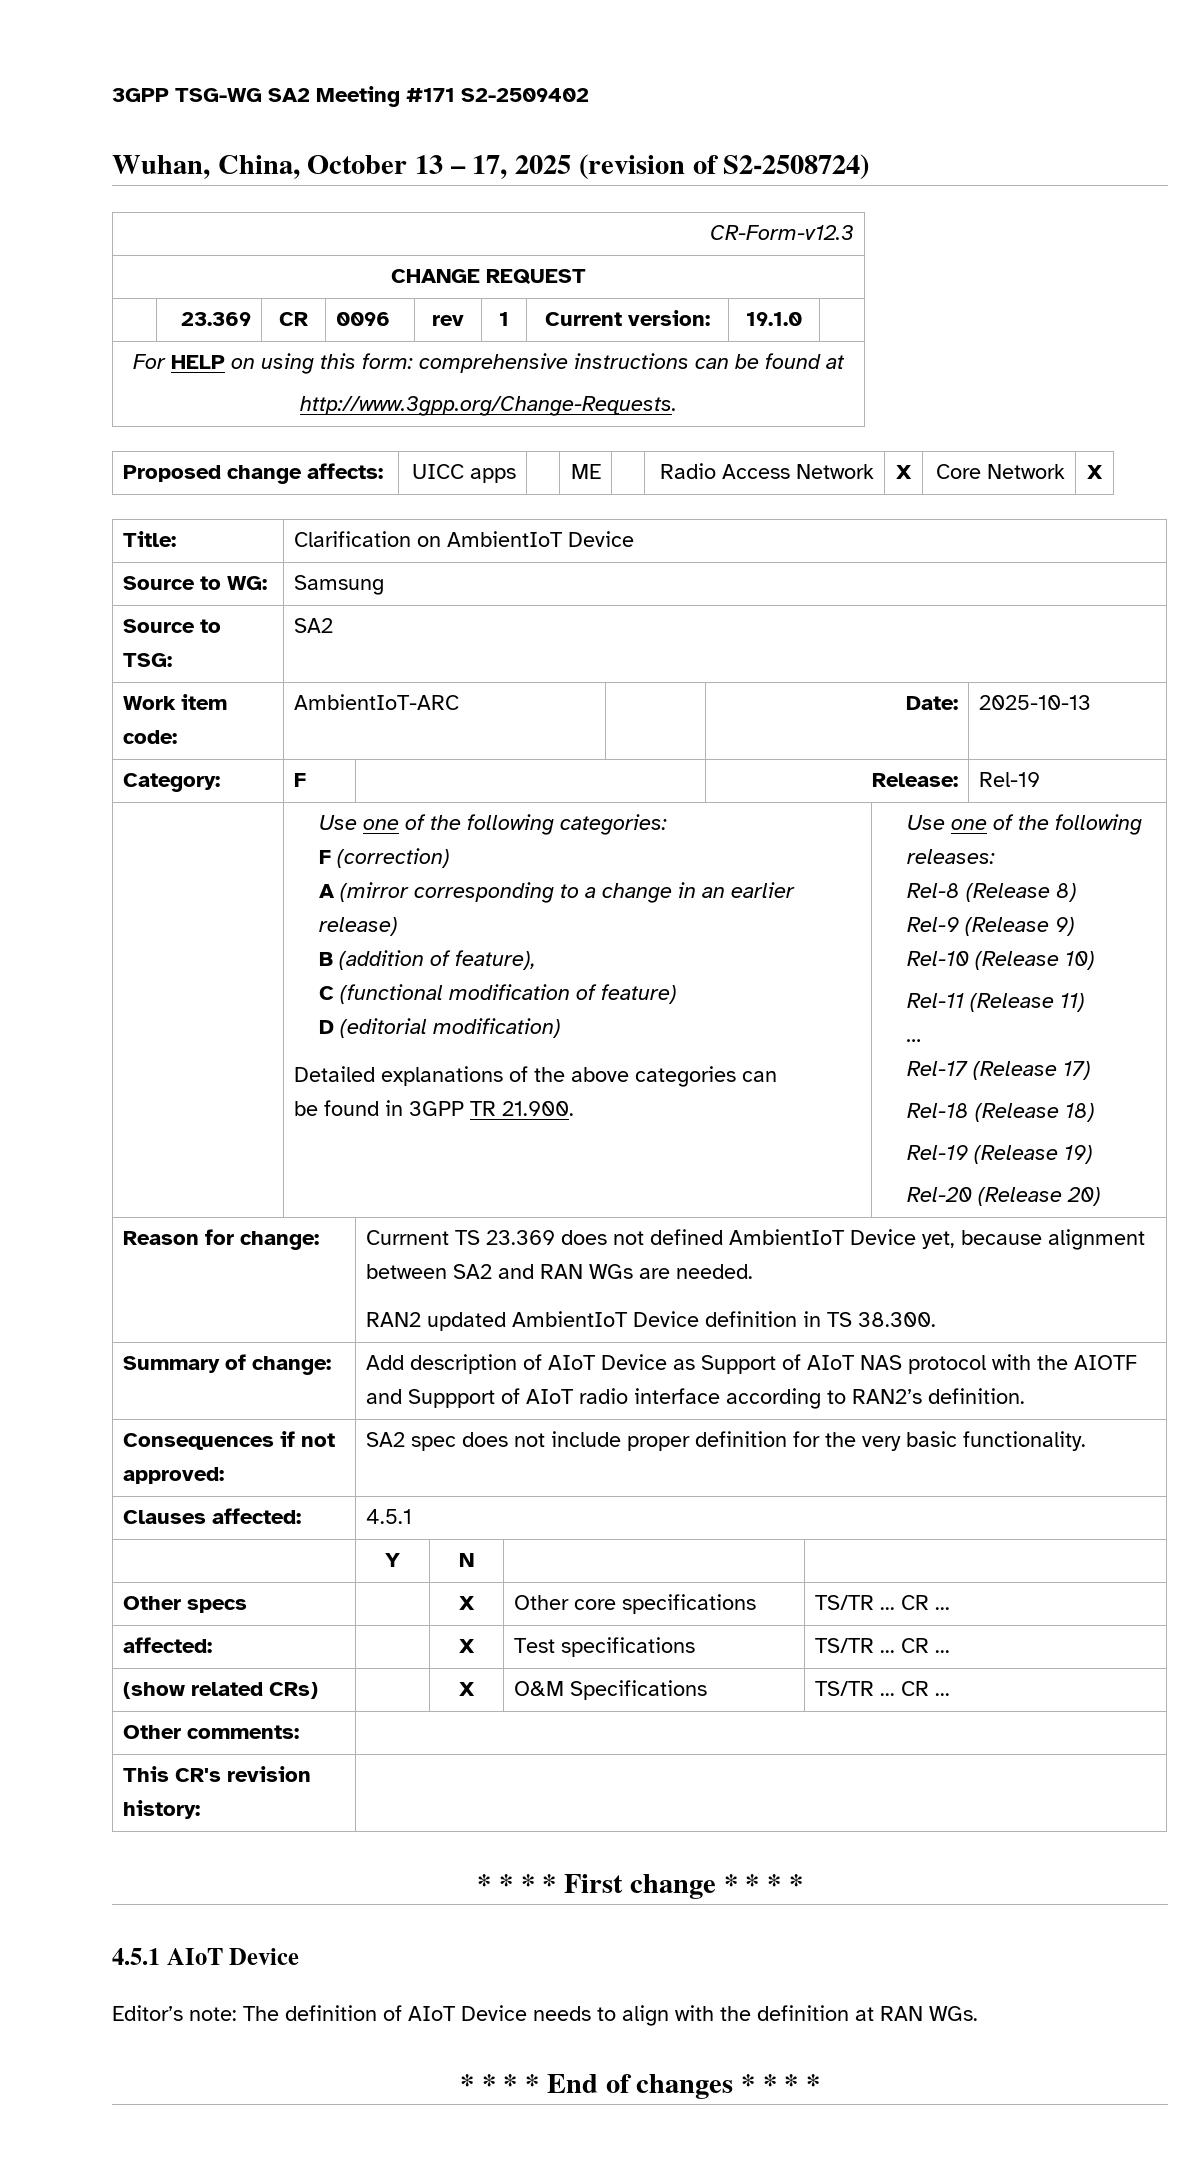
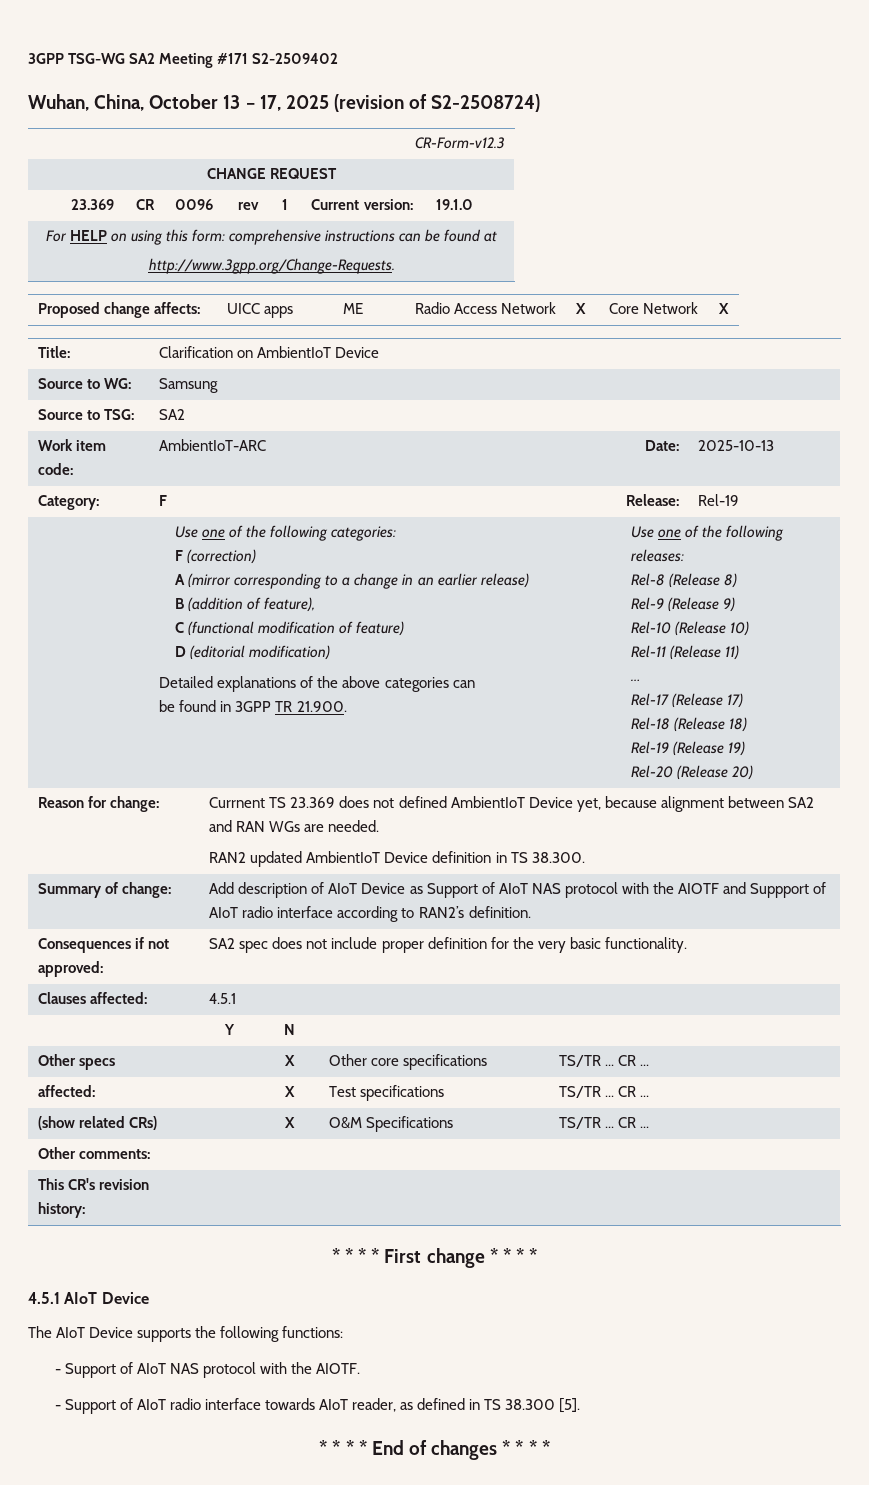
[112,2005,978,2026] Editor’s note: The definition of AIoT Device needs to align with the definition at RAN WGs. -> [28,1326,344,1342] [54,1362,360,1378] [54,1398,581,1414] The AIoT Device supports the following functions: // - Support of AIoT NAS protocol with the AIOTF. // - Support of AIoT radio interface towards AIoT reader, as defined in TS 38.300 [5].

